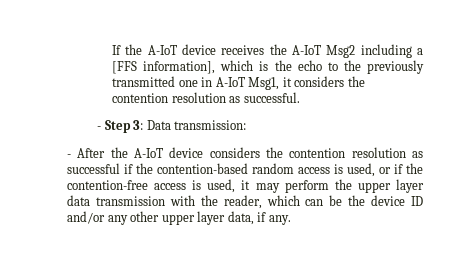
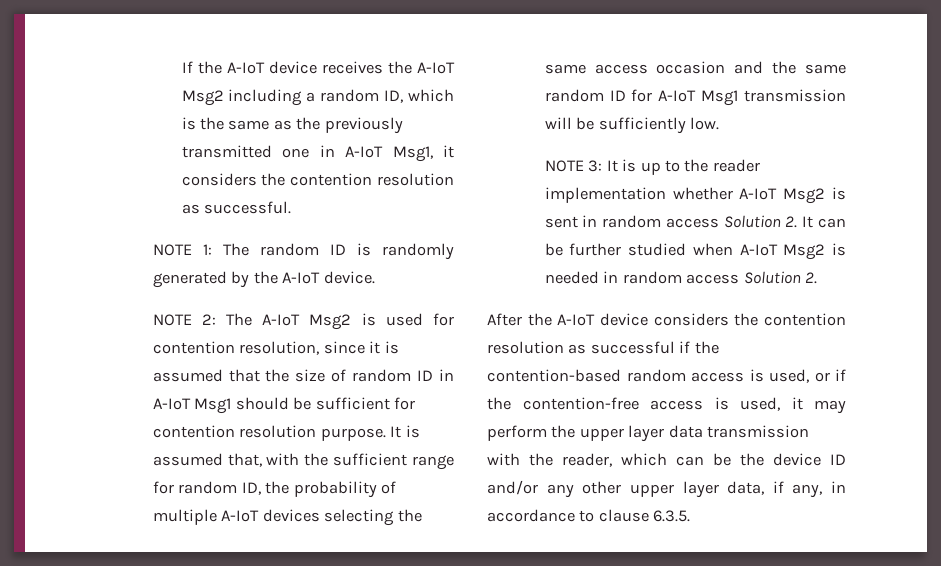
[112,61,216,74] [FFS information], -> [320,89,404,103] random ID,
[297,60,338,71] echo to -> [228,120,292,130] same as
[97,120,247,133] [67,154,71,158] - Step 3: Data transmission: // - -> [152,243,454,260] [152,271,375,288] [152,313,454,330] [152,341,399,355] [152,369,455,382] [152,397,415,414] [152,425,420,441] [152,453,455,470] [152,481,396,498] [152,509,422,526] [544,61,847,74] [544,89,846,106] [544,117,720,134] [544,159,760,175] [544,187,846,204] [544,215,846,228] [544,243,846,260] [544,271,817,284] NOTE 1: The random ID is randomly generated by the A-IoT device. // NOTE 2: The A-IoT Msg2 is used for contention resolution, since it is assumed that the size of random ID in A-IoT Msg1 should be sufficient for contention resolution purpose. It is assumed that, with the sufficient range for random ID, the probability of multiple A-IoT devices selecting the same access occasion and the same random ID for A-IoT Msg1 transmission will be sufficiently low. // NOTE 3: It is up to the reader implementation whether A-IoT Msg2 is sent in random access Solution 2. It can be further studied when A-IoT Msg2 is needed in random access Solution 2. //
[268,215,291,225] any. -> [792,481,846,498] [487,509,691,522] any, in accordance to clause 6.3.5.

